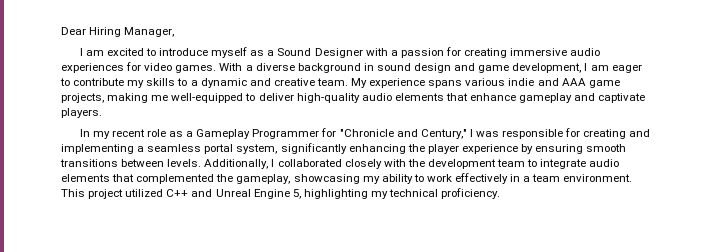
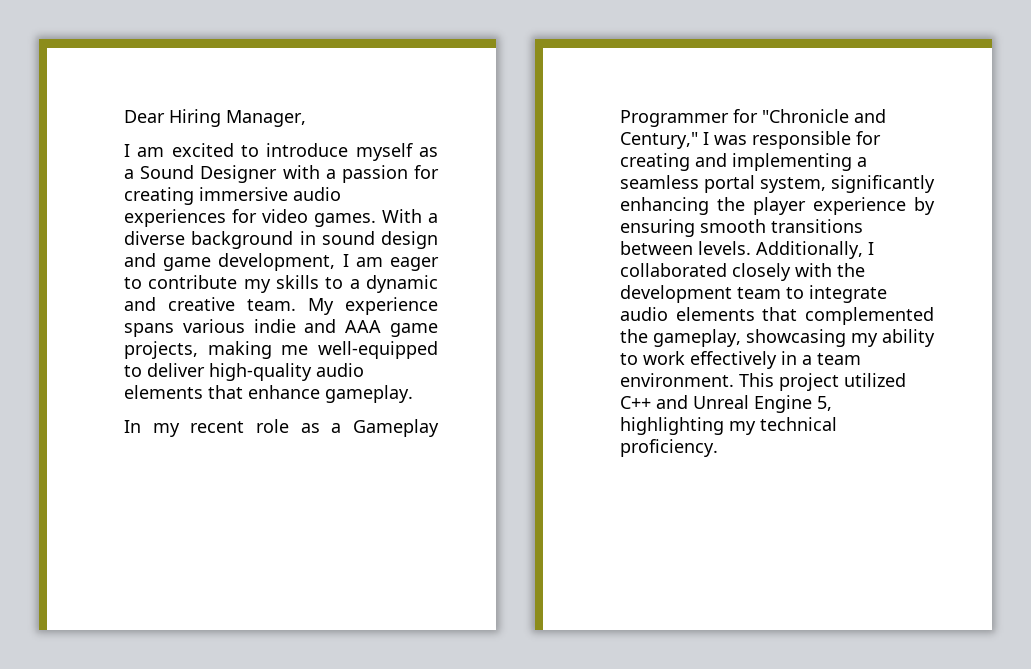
[519,93,646,103] [61,108,102,118] gameplay and captivate players. -> [325,385,413,403] gameplay.

